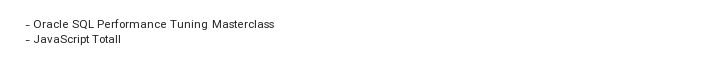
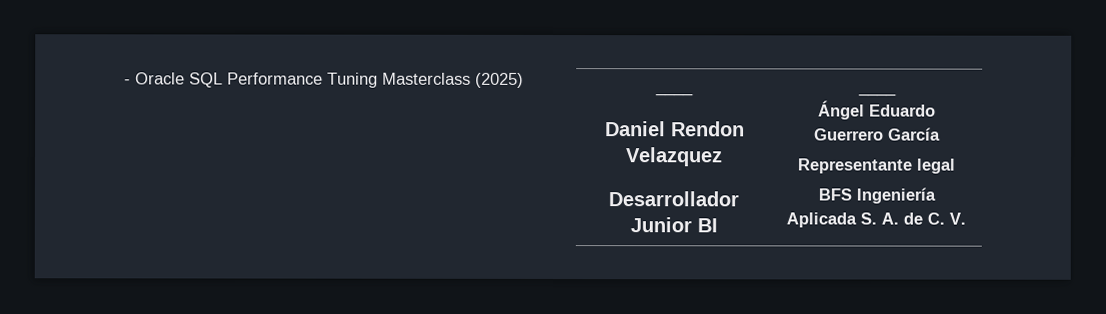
[25,35,122,45] // - JavaScript Totall -> [475,72,524,88] [655,92,694,97] [604,121,745,137] [625,147,723,167] [608,191,739,207] [629,217,718,233] [857,92,897,97] [818,100,936,120] [814,127,941,141] [797,158,955,174] [817,187,936,204] [786,212,966,228] (2025) // ____ // Daniel Rendon Velazquez // Desarrollador Junior BI | ____ // Ángel Eduardo Guerrero García // Representante legal // BFS Ingeniería Aplicada S. A. de C. V.

